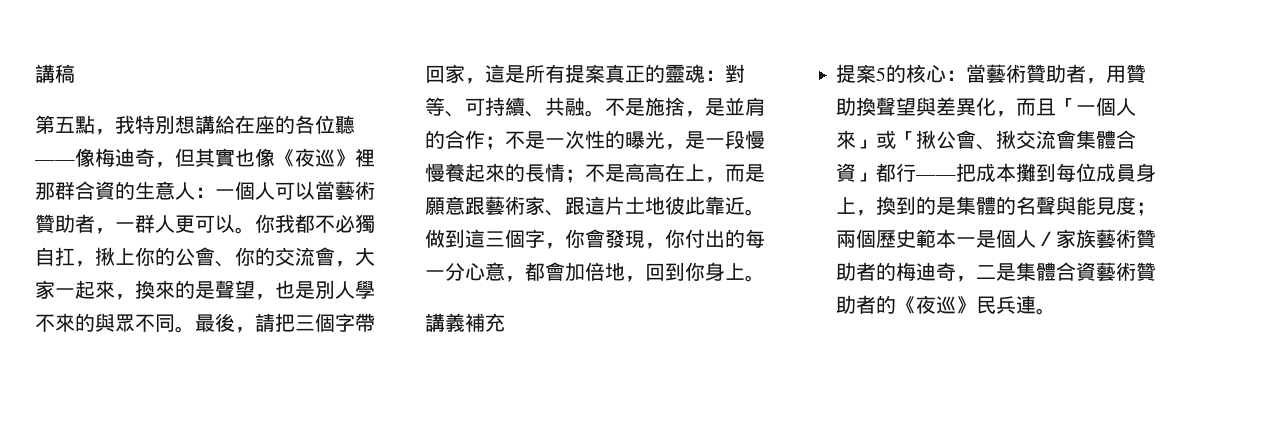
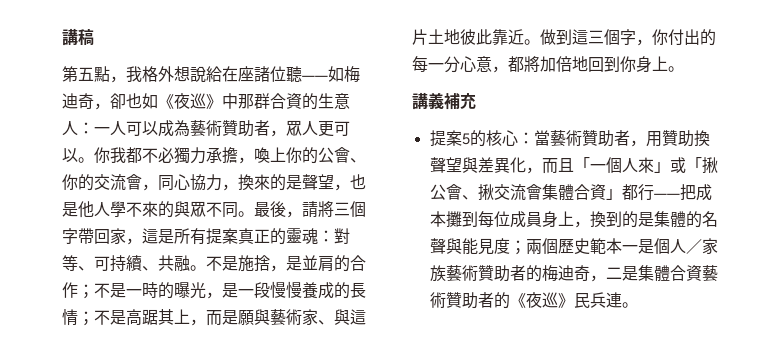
[135,115,315,134] 特別想講給在座的各 -> [142,66,270,82] 格外想說給在座諸
[75,148,375,168] 像梅迪奇，但其實也像《夜巡》裡 -> [328,66,360,82] [62,93,238,110] 如梅迪奇，卻也如《夜巡》中
[235,181,375,200] [35,214,155,234] 個人可以當藝術贊助者，一群 -> [110,120,302,137] 人可以成為藝術贊助者，眾
[35,247,115,267] 自扛，揪 -> [190,147,270,164] 力承擔，喚
[355,247,375,266] [35,280,115,299] 大家一起來 -> [158,174,222,191] 同心協力
[315,280,335,299] 別 -> [78,201,94,218] 他
[275,313,295,332] 把 -> [318,201,334,217] 將
[565,130,605,149] 次性 -> [142,282,158,298] 時
[465,163,505,182] 起來 -> [318,282,334,299] 成
[645,163,685,182] 高在 -> [142,309,174,325] 踞其
[445,196,485,215] 意跟 -> [254,309,270,325] 與
[565,197,585,215] 跟 -> [334,309,350,325] 與
[585,229,685,249] 會發現，你 -> (668, 37) none
[545,262,645,282] 會加倍地， -> [524,56,588,72] 將加倍地

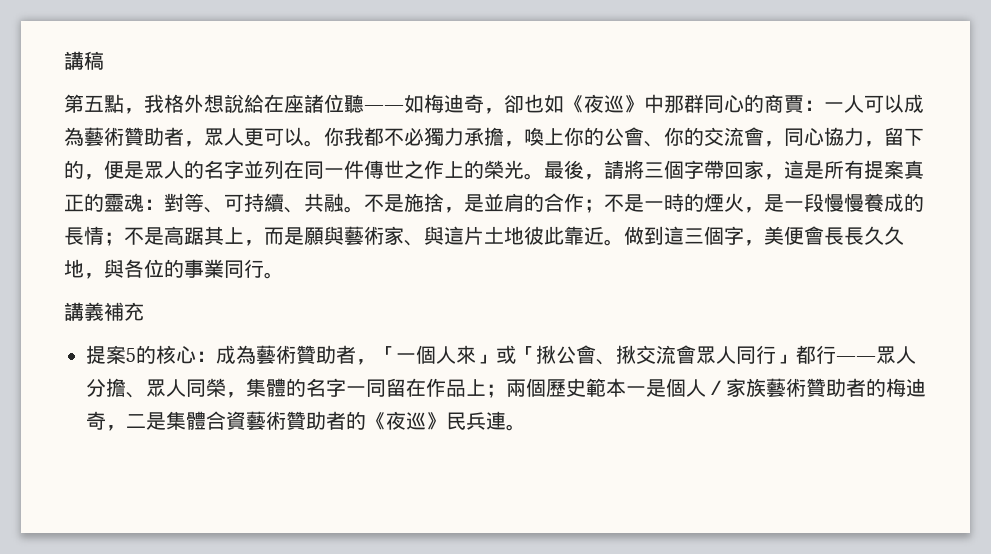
[270,93,350,110] [62,121,78,136] 合資的生意人 -> [704,94,804,113] 同心的商賈
[238,174,366,191] [62,201,238,218] 換來的是聲望，也是他人學不來的與眾不同 -> [884,127,924,146] [64,160,524,180] 留下的，便是眾人的名字並列在同一件傳世之作上的榮光
[174,282,206,299] 曝光 -> [704,193,744,212] 煙火
[652,29,716,46] [412,56,668,73] 你付出的每一分心意，都將加倍地回到你身上 -> [764,226,904,245] [64,259,264,279] 美便會長長久久地，與各位的事業同行
[533,130,710,147] [429,157,574,174] 當藝術贊助者，用贊助換聲望與差異化，而且 -> [216,345,376,365] 成為藝術贊助者，
[541,184,606,200] 集體合資 -> [696,345,776,364] 眾人同行
[679,184,712,201] [429,211,718,228] [429,238,510,255] 把成本攤到每位成員身上，換到的是集體的名聲與能見度 -> [876,346,916,364] [86,378,486,398] 眾人分擔、眾人同榮，集體的名字一同留在作品上

